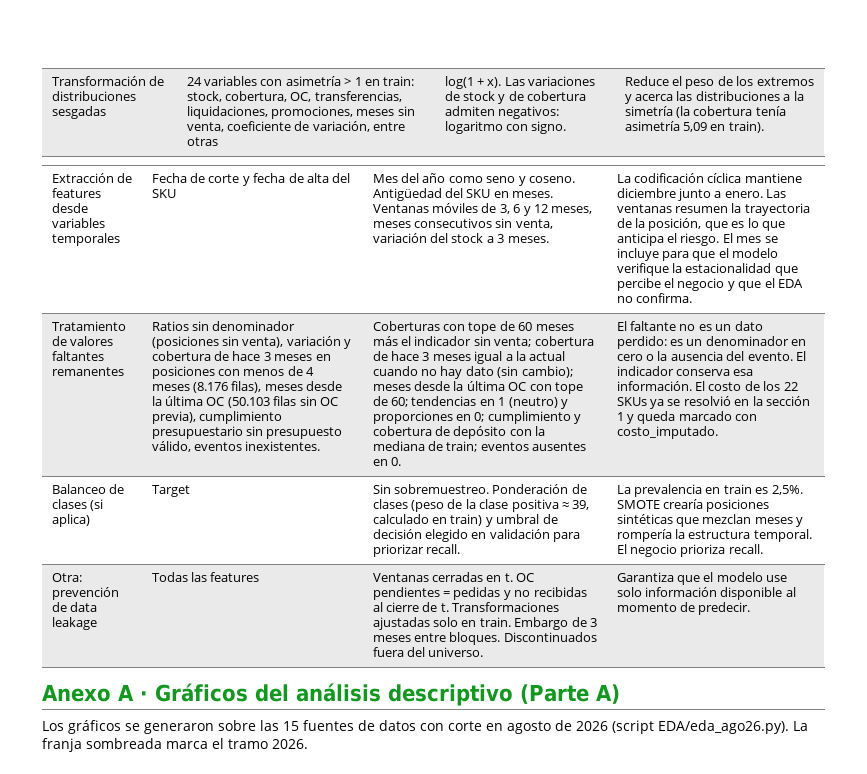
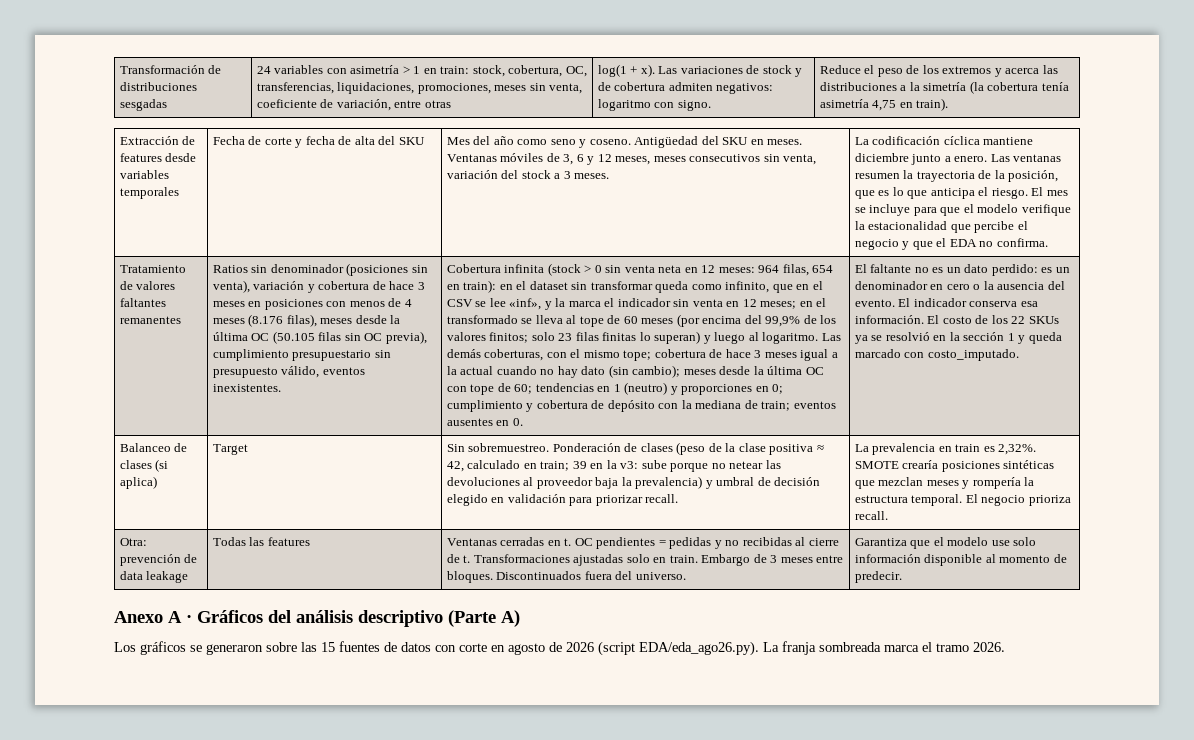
[683,122,708,132] 5,09 -> [872,100,897,111] 4,75
[227,397,270,408] (50.103 -> [272,331,315,344] (50.105
[372,321,574,334] [372,336,532,347] Coberturas con tope de 60 meses más el indicador sin venta; -> [446,263,834,276] [446,280,823,293] [446,298,827,310] [446,314,837,327] [446,331,841,344] [446,349,652,361] Cobertura infinita (stock > 0 sin venta neta en 12 meses: 964 filas, 654 en train): en el dataset sin transformar queda como infinito, que en el CSV se lee «inf», y la marca el indicador sin venta en 12 meses; en el transformado se lleva al tope de 60 meses (por encima del 99,9% de los valores finitos; solo 23 filas finitas lo superan) y luego al logaritmo. Las demás coberturas, con el mismo tope;
[572,500,590,510] 39, -> [446,461,464,472] 42,
[450,514,483,526] train) -> [540,460,781,472] [446,476,703,489] train; 39 en la v3: sube porque no netear las devoluciones al proveedor baja la prevalencia)
[771,485,803,495] 2,5%. -> [998,444,1037,455] 2,32%.

